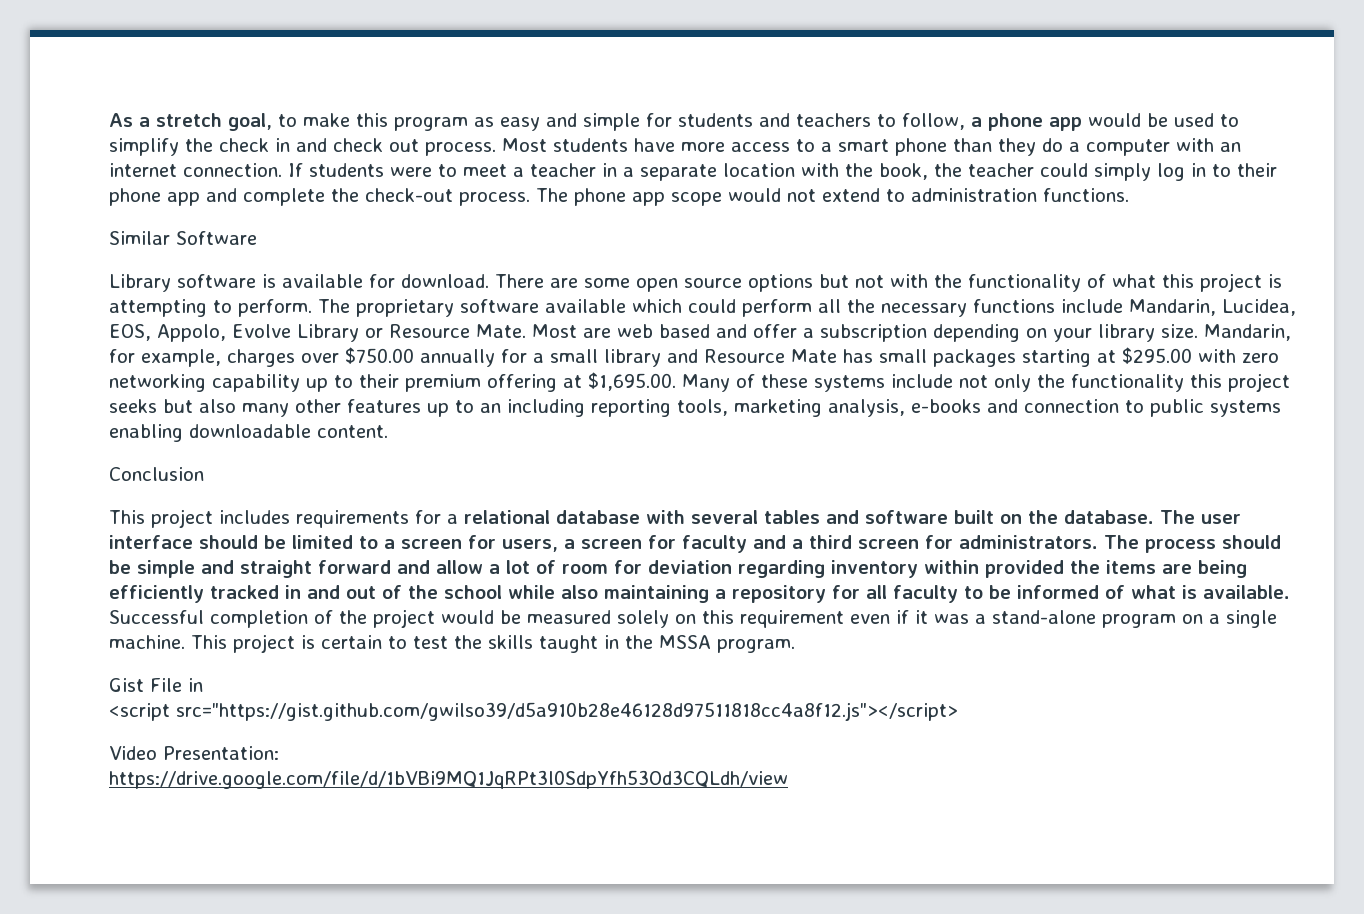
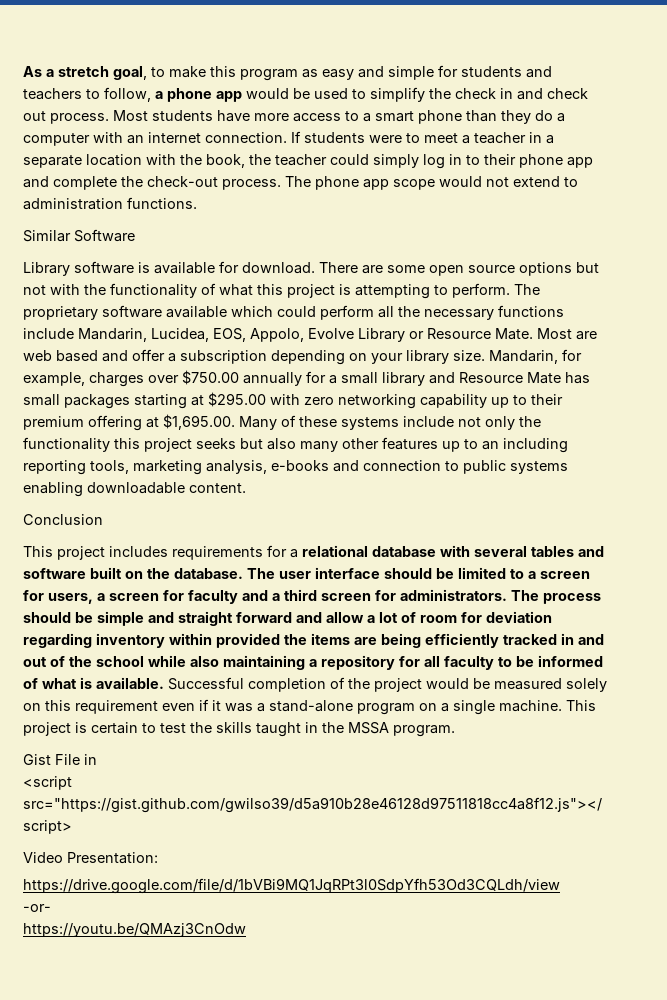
(788, 779) none -> [23,904,51,912] [23,923,246,937] // -or- // https://youtu.be/QMAzj3CnOdw

